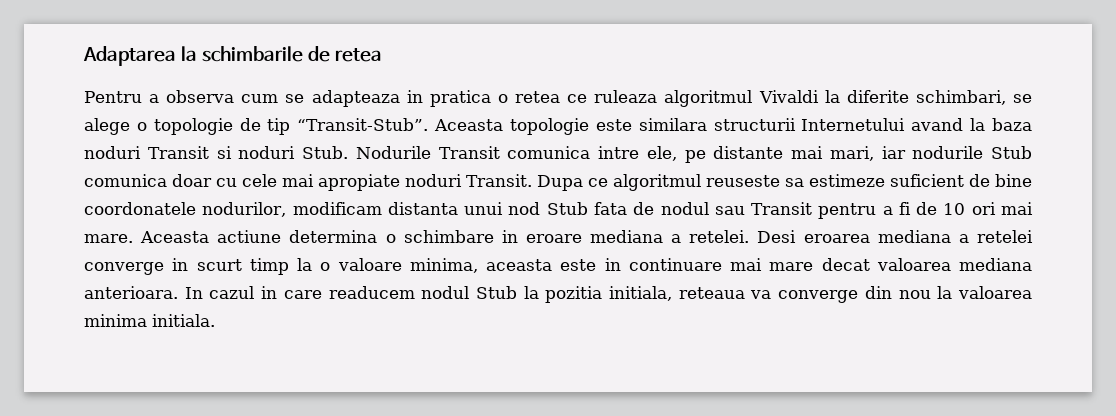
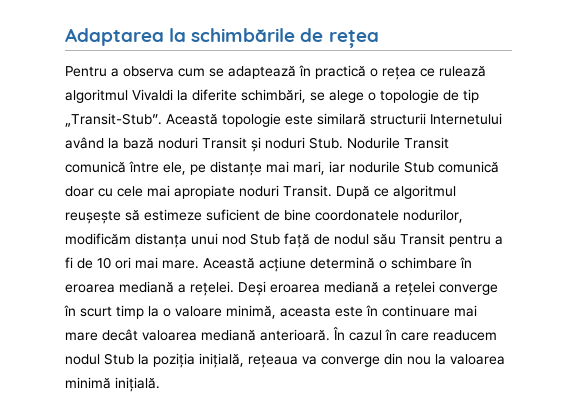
[201,46,382,62] schimbarile de retea -> [191,28,379,48] schimbările de rețea
[311,90,658,107] adapteaza in pratica o retea ce ruleaza -> [228,65,486,80] adaptează în practică o rețea ce rulează
[915,90,1006,105] schimbari, -> [241,89,306,103] schimbări,
[297,118,504,131] “Transit-Stub”. Aceasta -> [65,113,218,127] „Transit-Stub”. Această
[638,118,707,131] similara -> [317,113,366,125] similară
[911,118,1033,131] avand la baza -> [65,137,154,149] având la bază
[216,146,232,159] si -> [251,137,261,152] și
[507,146,639,159] comunica intre -> [65,161,159,173] comunică între
[713,146,784,159] distante -> [210,161,262,176] distanțe
[84,174,167,187] comunica -> [438,161,499,173] comunică
[537,175,583,191] Dupa -> [336,186,370,199] După
[706,175,804,187] reuseste sa -> [65,210,140,224] reușește să
[292,202,458,215] modificam distanta -> [65,233,187,248] modificăm distanța
[593,202,627,215] fata -> [284,233,310,248] față
[714,206,745,215] sau -> [373,234,396,245] său
[140,230,1033,243] [84,258,189,275] Aceasta actiune determina o schimbare in eroare mediana a retelei. Desi eroarea mediana a retelei converge in -> [203,257,472,272] [65,281,498,296] [64,305,76,316] Această acțiune determină o schimbare în eroarea mediană a rețelei. Deși eroarea mediană a rețelei converge în
[409,258,478,273] minima, -> [226,305,276,319] minimă,
[604,258,621,271] in -> [366,305,378,316] în
[821,258,1032,271] [84,286,278,299] decat valoarea mediana anterioara. In cazul in -> [102,327,397,341] decât valoarea mediană anterioară. În cazul în
[545,286,745,303] pozitia initiala, reteaua -> [153,353,298,368] poziția inițială, rețeaua
[84,314,215,327] minima initiala. -> [65,377,160,392] minimă inițială.

